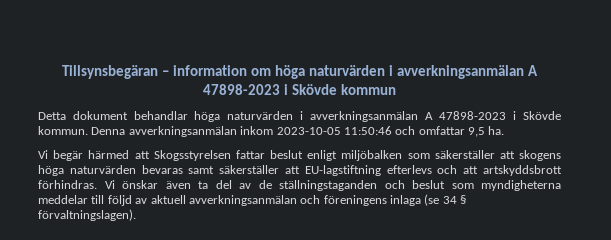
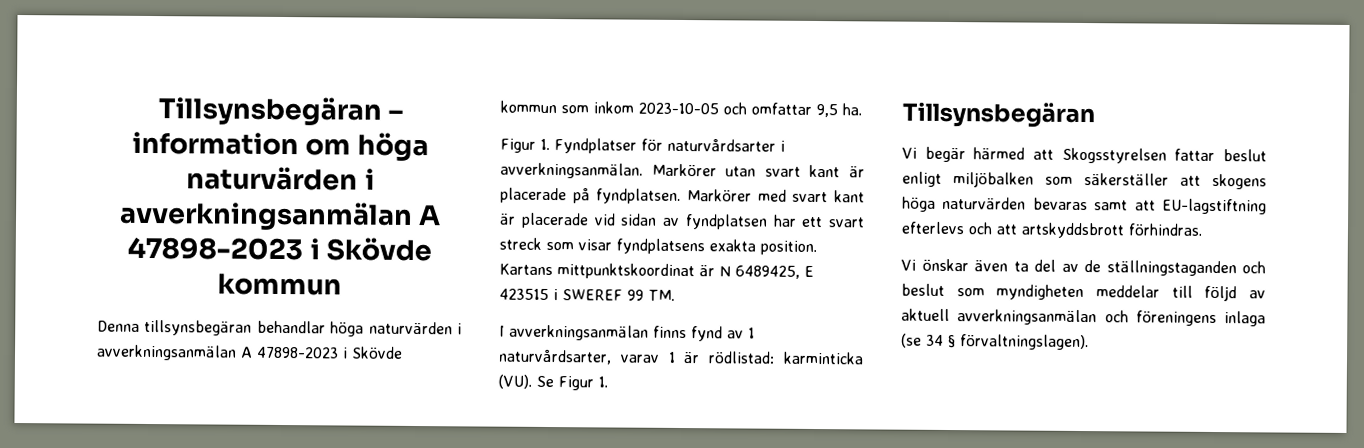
[38,111,128,120] Detta dokument -> [97,319,253,336] Denna tillsynsbegäran
[38,126,237,137] kommun. Denna avverkningsanmälan -> [500,100,589,114] kommun som
[343,126,392,135] 11:50:46 -> (719, 108) none
(505, 130) none -> [500,137,785,154] [500,162,865,179] [500,187,865,204] [499,212,865,230] [499,237,817,256] [499,263,814,280] [499,288,675,301] [499,324,755,342] [498,348,864,365] [498,374,608,391] [902,101,1095,129] // Figur 1. Fyndplatser för naturvårdsarter i avverkningsanmälan. Markörer utan svart kant är placerade på fyndplatsen. Markörer med svart kant är placerade vid sidan av fyndplatsen har ett svart streck som visar fyndplatsens exakta position. Kartans mittpunktskoordinat är N 6489425, E 423515 i SWEREF 99 TM. // I avverkningsanmälan finns fynd av 1 naturvårdsarter, varav 1 är rödlistad: karminticka (VU). Se Figur 1. // Tillsynsbegäran
[219,165,280,174] säkerställer -> (1129, 205) none
(97, 184) none -> (1203, 229) //
[481,180,561,191] myndigheterna -> [996,284,1085,301] myndigheten

